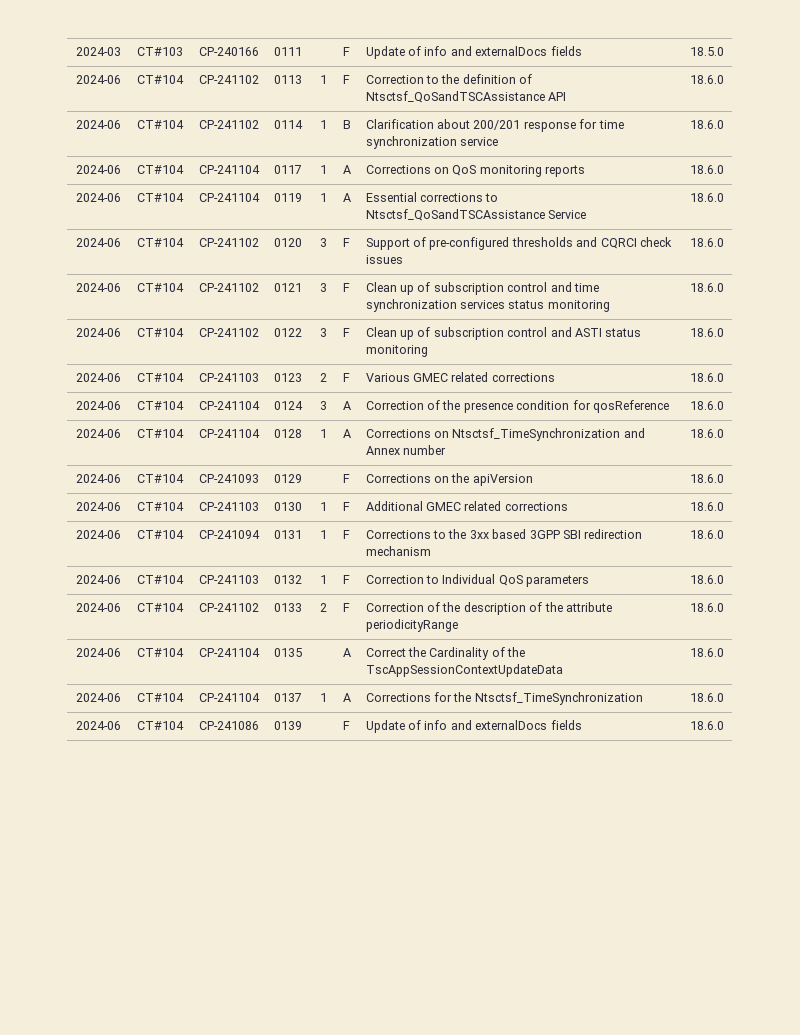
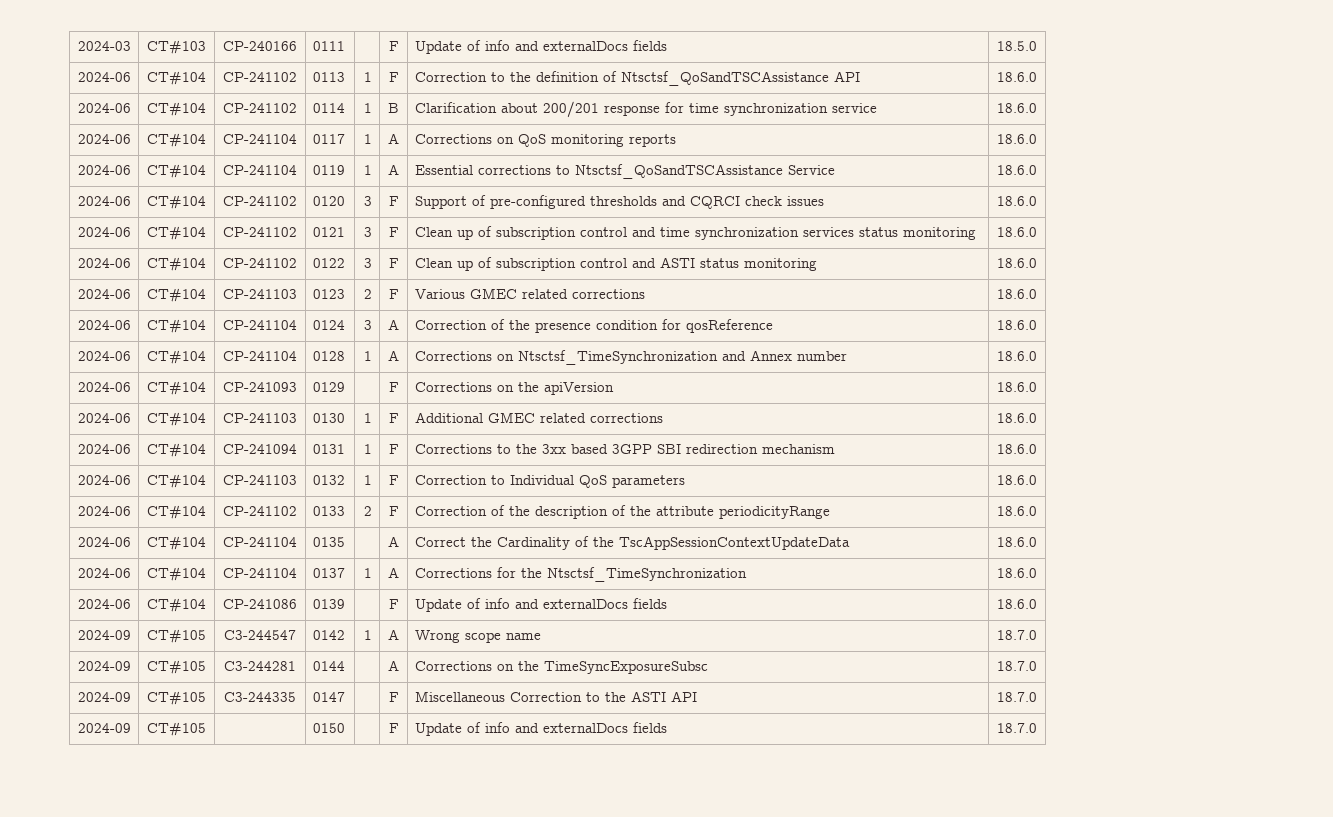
(724, 725) none -> [77,630,131,640] [147,629,206,643] [224,630,296,640] [312,630,345,640] [364,630,373,640] [388,629,399,640] [414,630,541,643] [997,630,1037,640] [77,661,131,671] [147,660,206,674] [224,661,296,671] [312,661,345,671] [388,660,399,671] [414,661,708,674] [997,661,1037,671] [77,692,131,702] [147,691,206,705] [224,692,296,702] [312,692,345,702] [388,692,399,702] [414,691,697,702] [997,692,1037,702] [77,723,131,733] [147,722,206,736] [312,723,345,733] [388,723,399,733] [414,722,667,736] [997,723,1037,733] // 2024-09 | CT#105 | C3-244547 | 0142 | 1 | A | Wrong scope name | 18.7.0 // 2024-09 | CT#105 | C3-244281 | 0144 | | A | Corrections on the TimeSyncExposureSubsc | 18.7.0 // 2024-09 | CT#105 | C3-244335 | 0147 | | F | Miscellaneous Correction to the ASTI API | 18.7.0 // 2024-09 | CT#105 | | 0150 | | F | Update of info and externalDocs fields | 18.7.0

